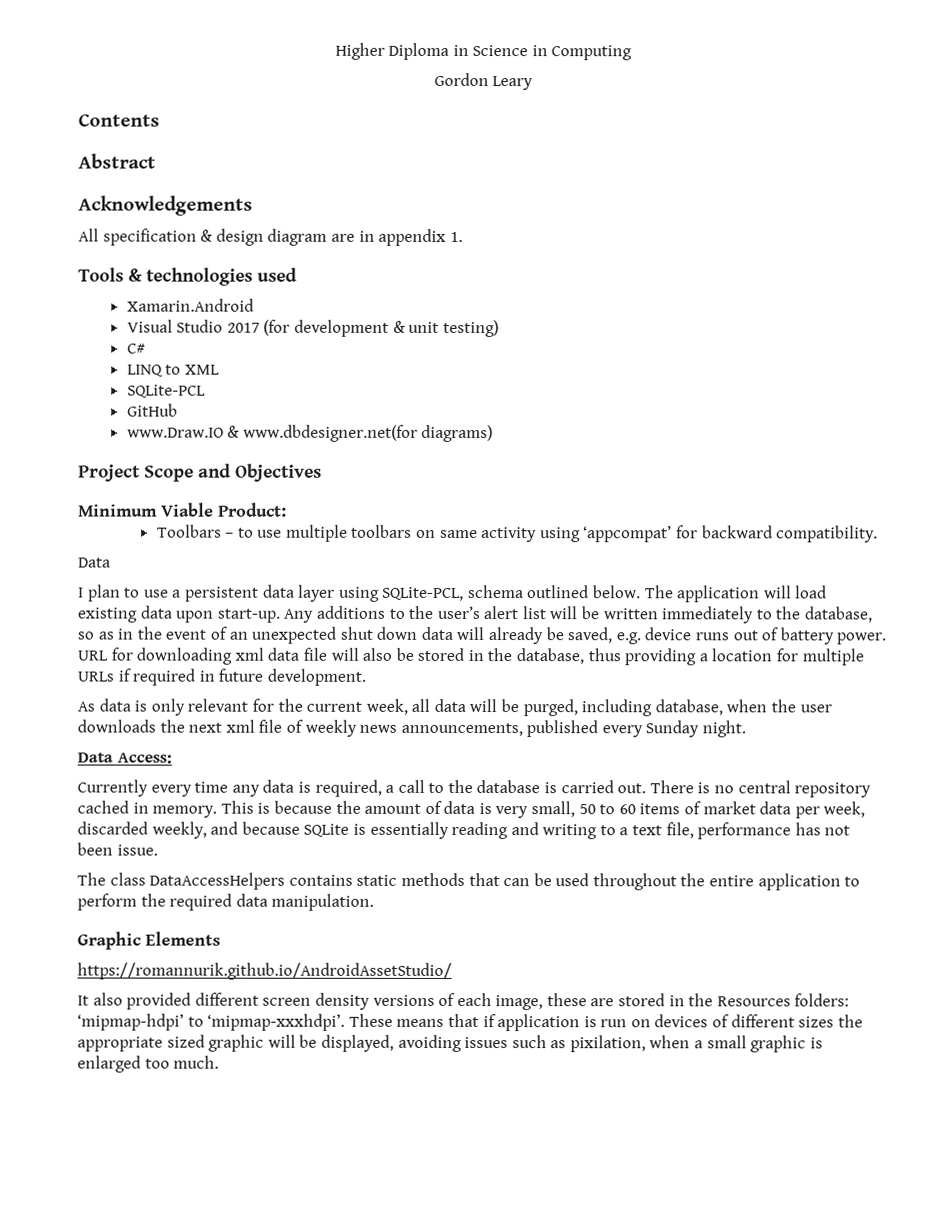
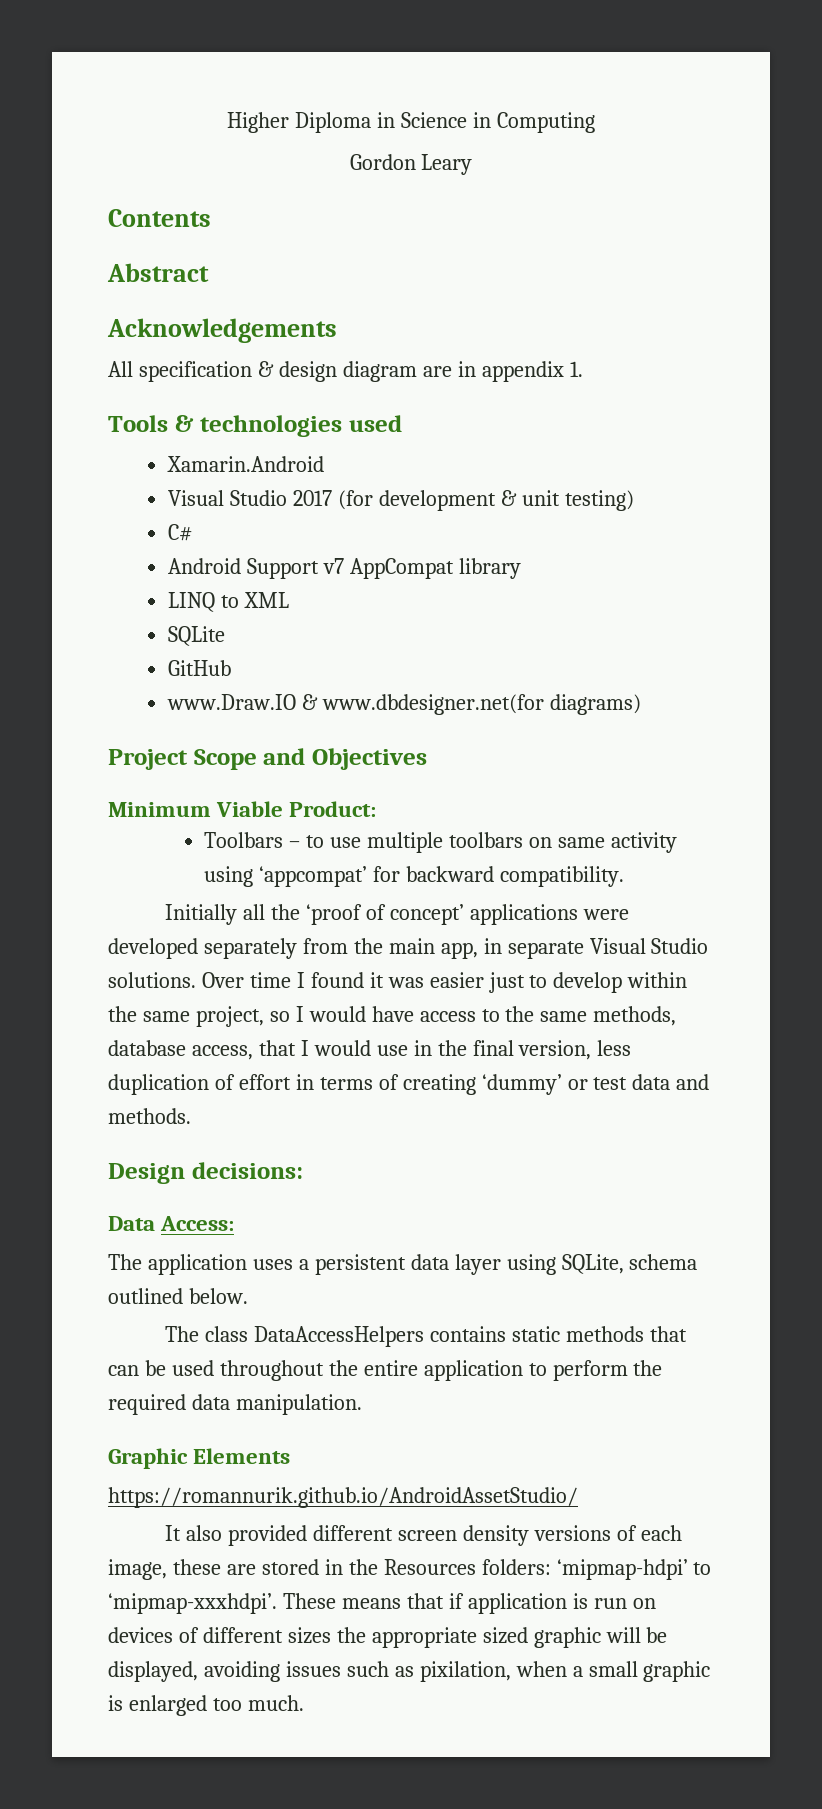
(146, 348) none -> [168,558,522,579] // Android Support v7 AppCompat library
[126,384,206,398] SQLite-PCL -> [168,626,226,646] SQLite
[78,557,111,568] [78,584,169,602] Data // I plan to use -> [164,904,629,925] [108,938,709,959] [108,972,688,993] [108,1006,677,1027] [108,1040,632,1060] [108,1074,710,1095] [108,1108,191,1124] [108,1162,303,1184] [108,1216,235,1231] [108,1254,293,1275] Initially all the ‘proof of concept’ applications were developed separately from the main app, in separate Visual Studio solutions. Over time I found it was easier just to develop within the same project, so I would have access to the same methods, database access, that I would use in the final version, less duplication of effort in terms of creating ‘dummy’ or test data and methods. // Design decisions: // Data Access: // The application uses
[382,586,465,601] SQLite-PCL, -> [561,1254,624,1274] SQLite,
[644,585,828,603] [77,605,874,624] [77,626,887,645] [77,647,864,666] [77,668,366,686] [77,698,832,717] [77,719,747,738] [77,752,172,764] [77,779,872,798] [77,800,866,819] [77,821,851,840] [77,842,158,856] The application will load existing data upon start-up. Any additions to the user’s alert list will be written immediately to the database, so as in the event of an unexpected shut down data will already be saved, e.g. device runs out of battery power. URL for downloading xml data file will also be stored in the database, thus providing a location for multiple URLs if required in future development. // As data is only relevant for the current week, all data will be purged, including database, when the user downloads the next xml file of weekly news announcements, published every Sunday night. // Data Access: // Currently every time any data is required, a call to the database is carried out. There is no central repository cached in memory. This is because the amount of data is very small, 50 to 60 items of market data per week, discarded weekly, and because SQLite is essentially reading and writing to a text file, performance has not been issue. -> (248, 1296) none

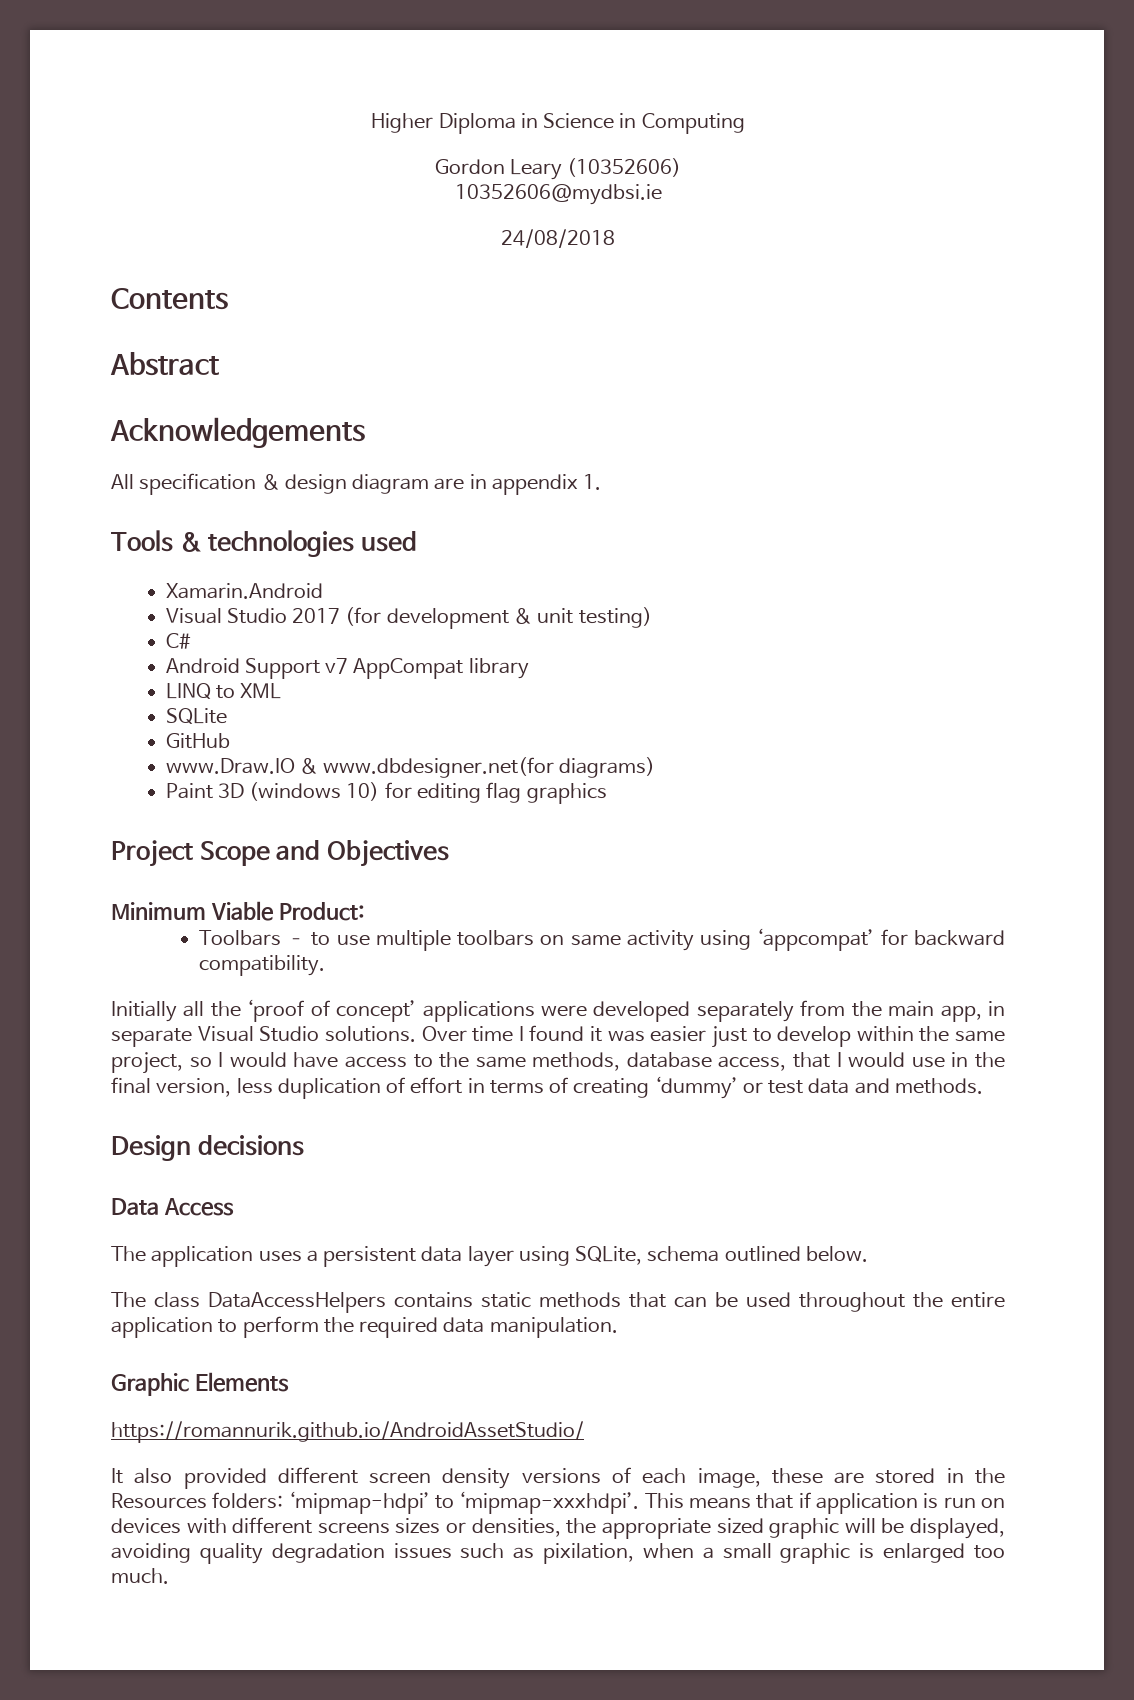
(473, 164) none -> [567,158,682,177] [454,184,662,205] [501,229,615,248] (10352606) // 10352606@mydbsi.ie // 24/08/2018
(642, 704) none -> [165,782,607,804] // Paint 3D (windows 10) for editing flag graphics
[191,1162,303,1179] decisions: -> [197,1135,304,1156] decisions
[160,1216,235,1231] Access: -> [163,1198,234,1216] Access
[282,1593,336,1609] These -> [644,1493,684,1509] This
[178,1627,331,1644] of different sizes -> [186,1517,561,1537] with different screens sizes or densities,
(280, 1671) none -> [199,1543,385,1564] quality degradation

